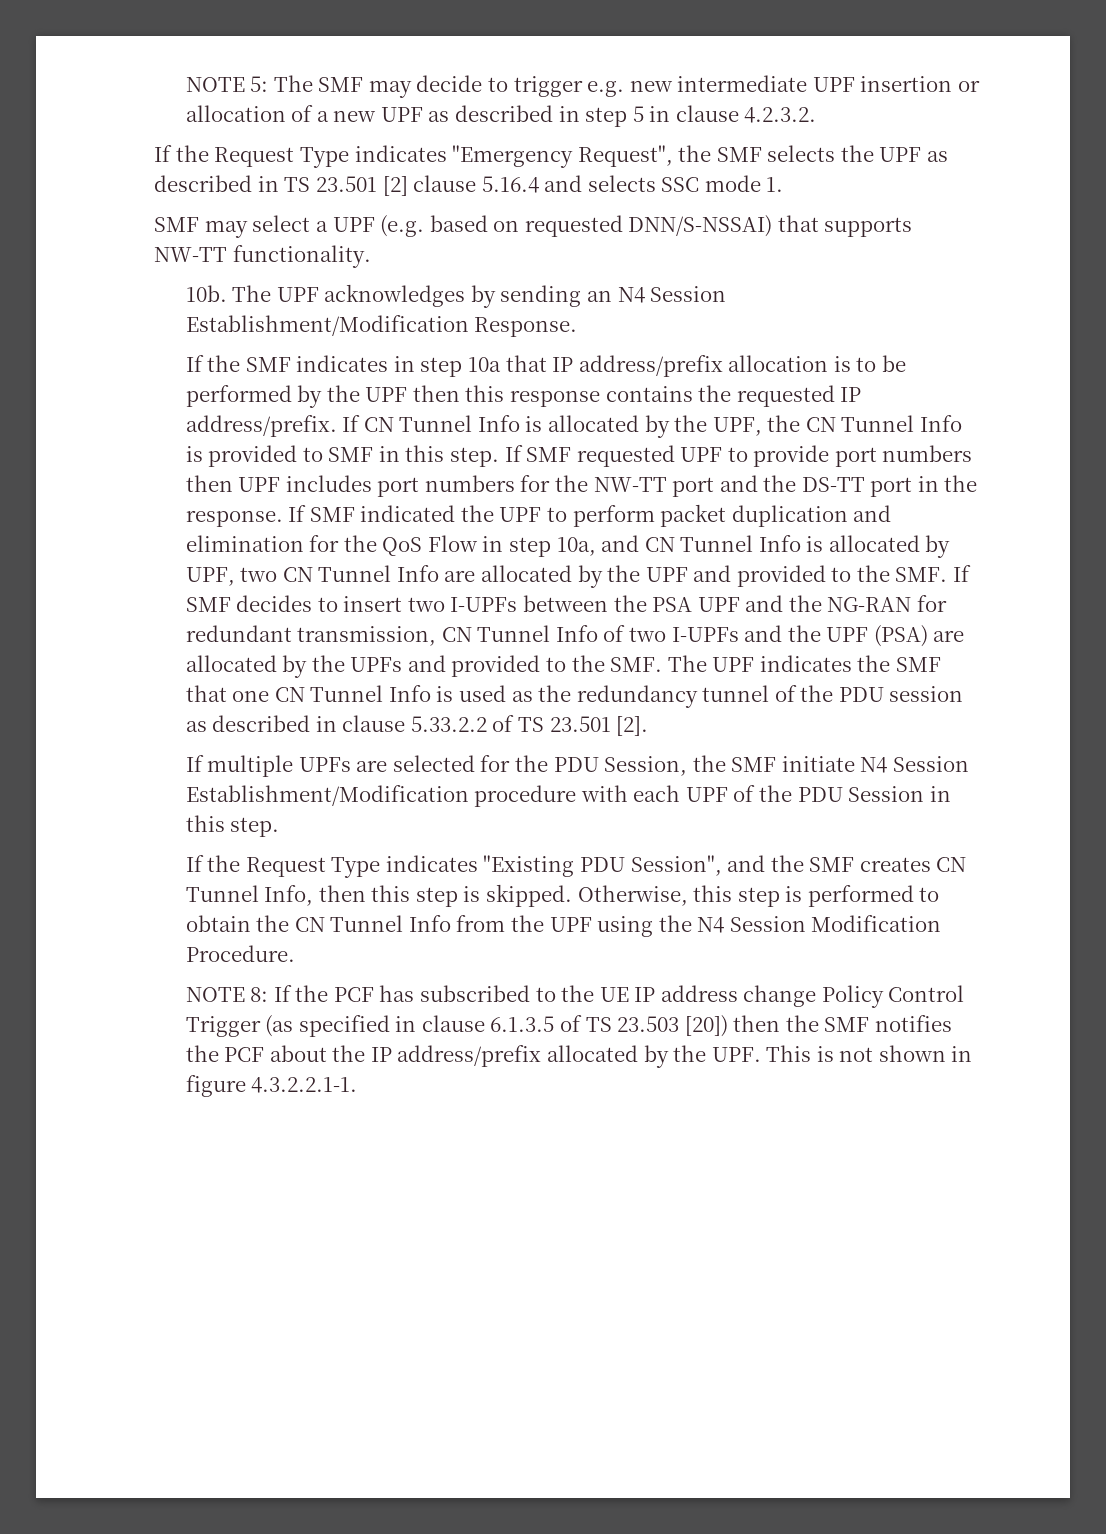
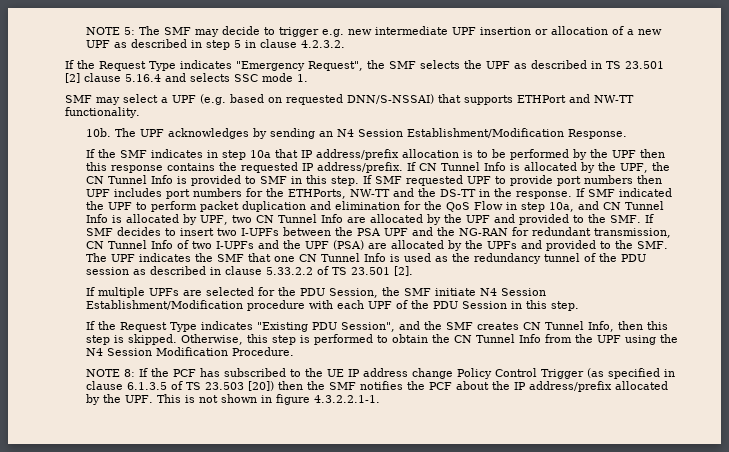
(913, 227) none -> [517,94,591,103] ETHPort and
[593,477,715,497] NW-TT port -> [288,189,391,199] ETHPorts, NW-TT
[870,477,913,497] port -> (477, 193) none

